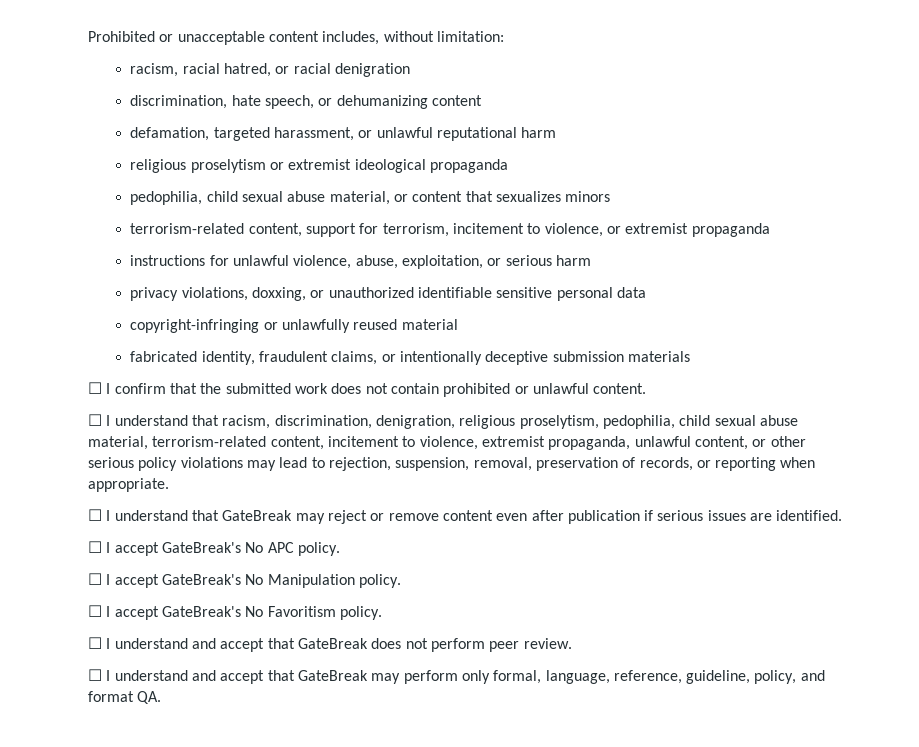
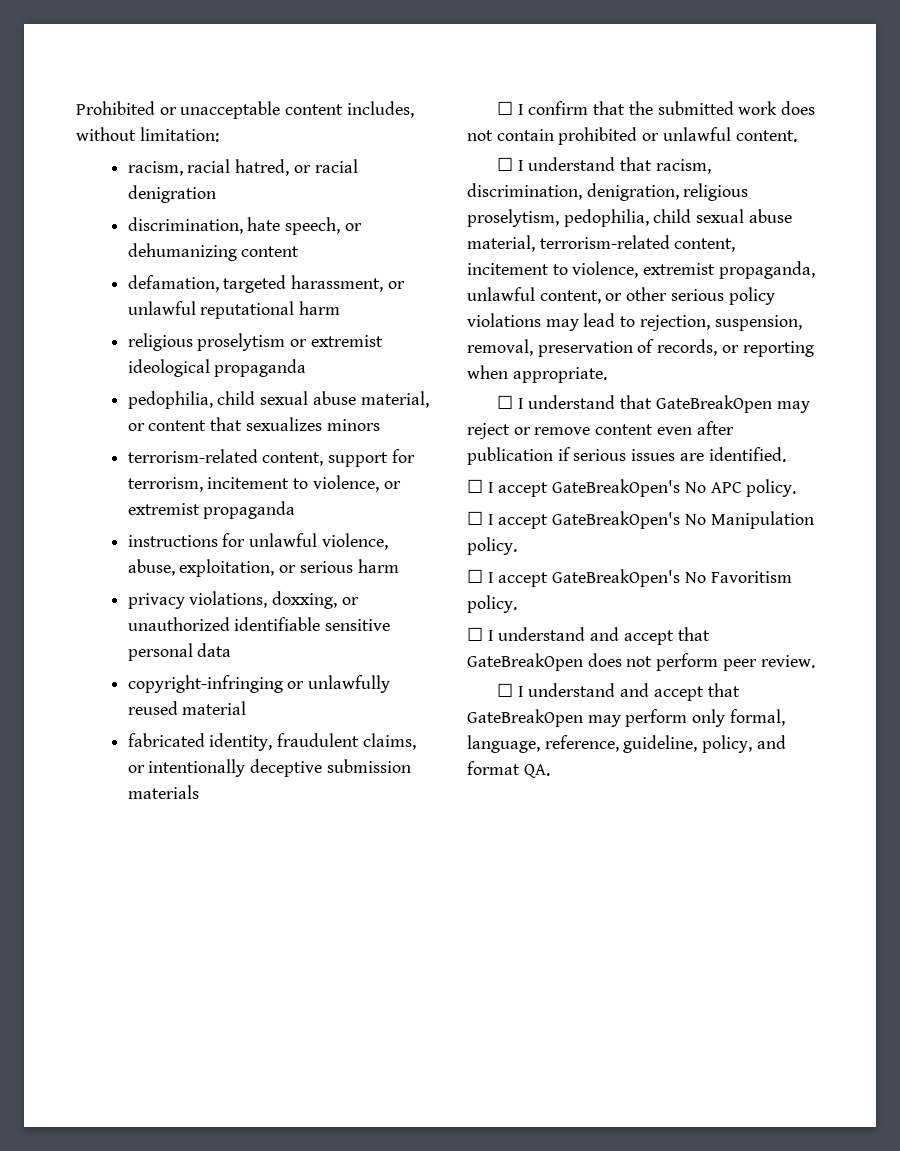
[222,510,293,521] GateBreak -> [655,395,772,413] GateBreakOpen
[161,542,241,553] GateBreak's -> [552,479,681,497] GateBreakOpen's
[161,574,241,585] GateBreak's -> [552,511,681,529] GateBreakOpen's
[161,606,241,617] GateBreak's -> [552,569,681,587] GateBreakOpen's
[297,638,368,649] GateBreak -> [467,653,583,671] GateBreakOpen
[297,670,368,681] GateBreak -> [467,709,583,727] GateBreakOpen

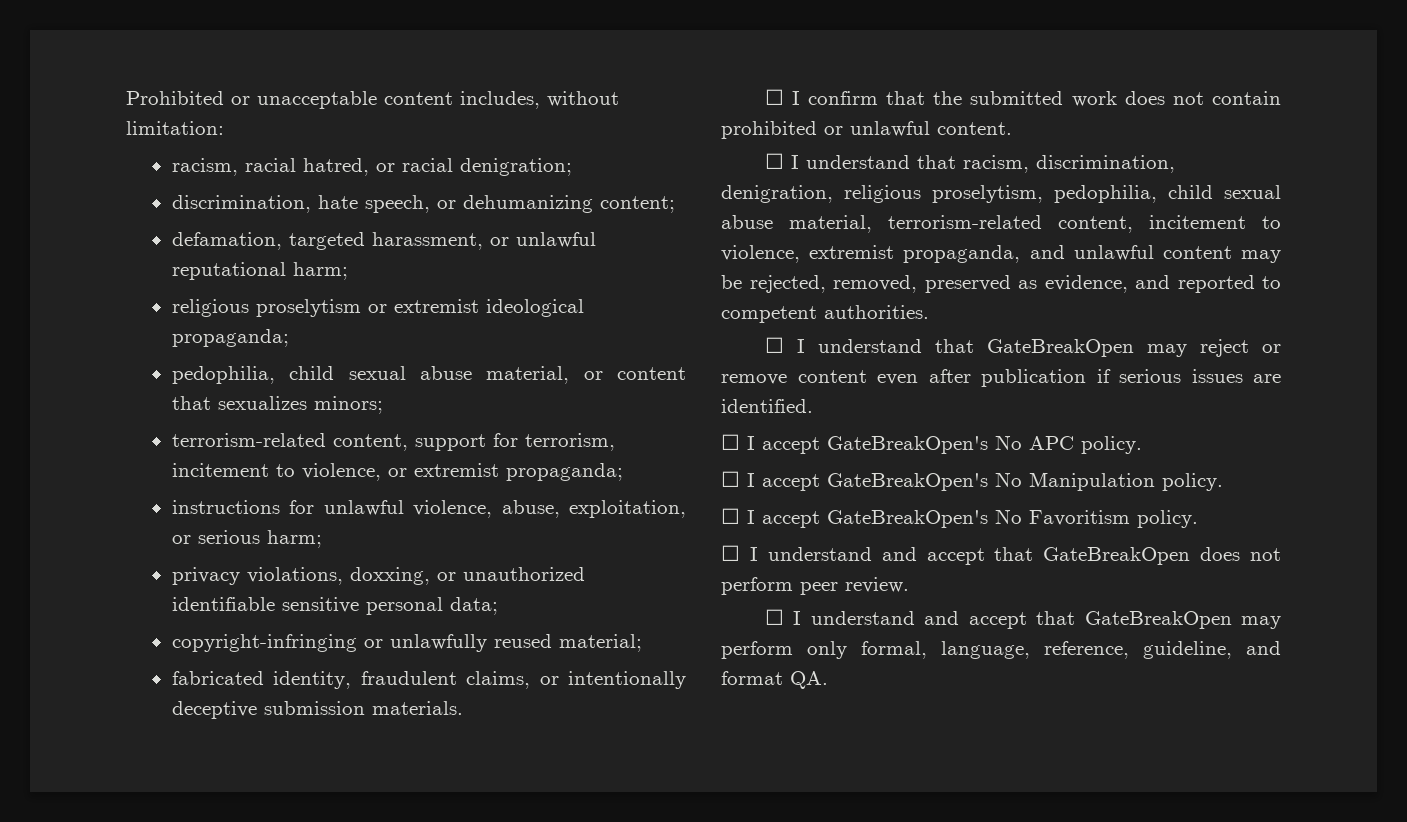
[127,185,216,203] denigration -> [459,158,572,176] denigration;
[241,246,300,257] content -> [599,196,675,213] content;
[299,301,341,315] harm -> [292,262,348,280] harm;
[214,359,307,377] propaganda -> [171,329,289,347] propaganda;
[326,419,380,431] minors -> [313,396,383,414] minors;
[203,501,296,519] propaganda -> [505,463,623,481] propaganda;
[357,559,399,573] harm -> [266,530,322,548] harm;
[197,643,232,657] data -> [449,597,498,615] data;
[182,701,247,715] material -> [558,634,642,652] material;
[127,785,199,799] materials -> [371,701,463,715] materials.
[467,287,775,305] [467,313,802,331] [467,339,814,357] [467,365,607,383] unlawful content, or other serious policy violations may lead to rejection, suspension, removal, preservation of records, or reporting when appropriate. -> [1029,245,1281,263] [721,275,1281,293] [721,305,929,323] and unlawful content may be rejected, removed, preserved as evidence, and reported to competent authorities.
[702,735,753,753] policy, -> (1232, 650) none

